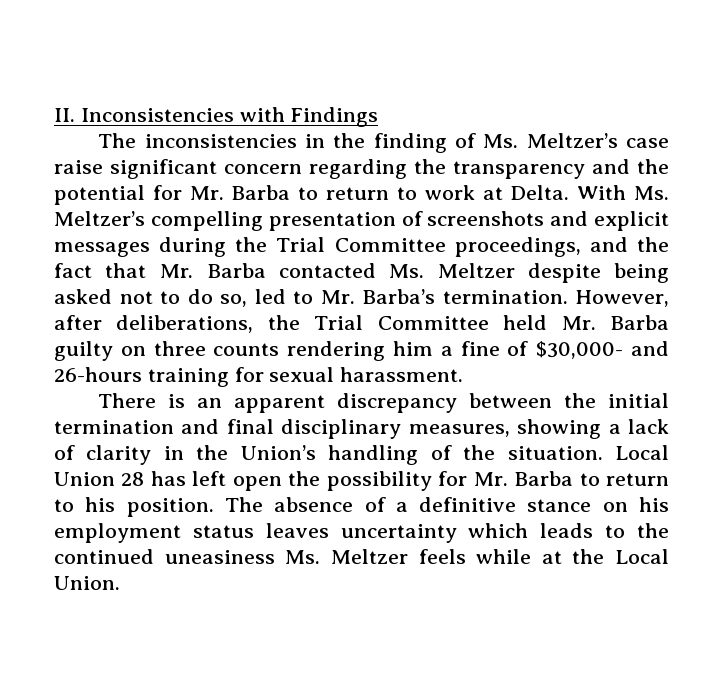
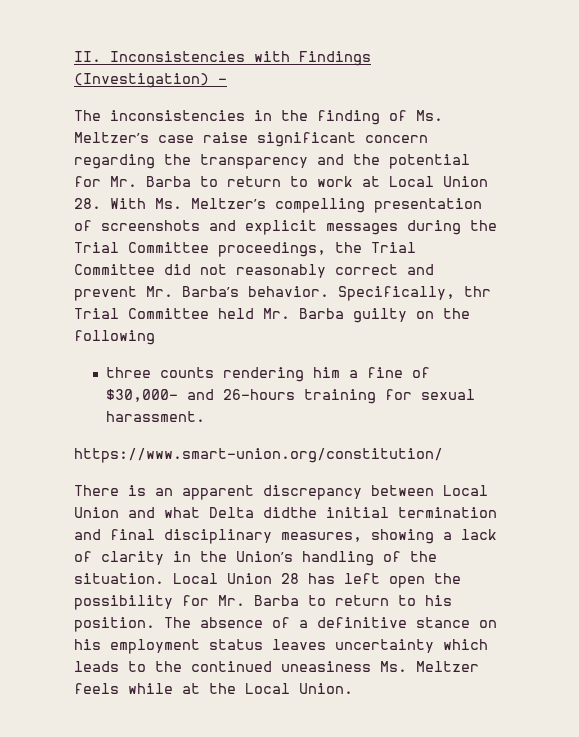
(379, 117) none -> [74,73,227,88] (Investigation) –
[510,185,570,200] Delta. -> [389,176,488,187] [74,198,101,209] Local Union 28.
[589,237,669,252] [54,263,669,283] [54,289,669,307] [54,315,300,333] and the fact that Mr. Barba contacted Ms. Meltzer despite being asked not to do so, led to Mr. Barba’s termination. However, after deliberations, the -> [335,242,416,253] [74,264,434,278] [74,286,491,301] the Trial Committee did not reasonably correct and prevent Mr. Barba’s behavior. Specifically, thr
(146, 351) none -> [443,308,470,319] [74,330,155,345] the following //
(464, 374) none -> [74,448,443,463] // https://www.smart-union.org/constitution/
[564,393,597,408] the -> [443,485,488,496] [74,507,317,518] Local Union and what Delta didthe

